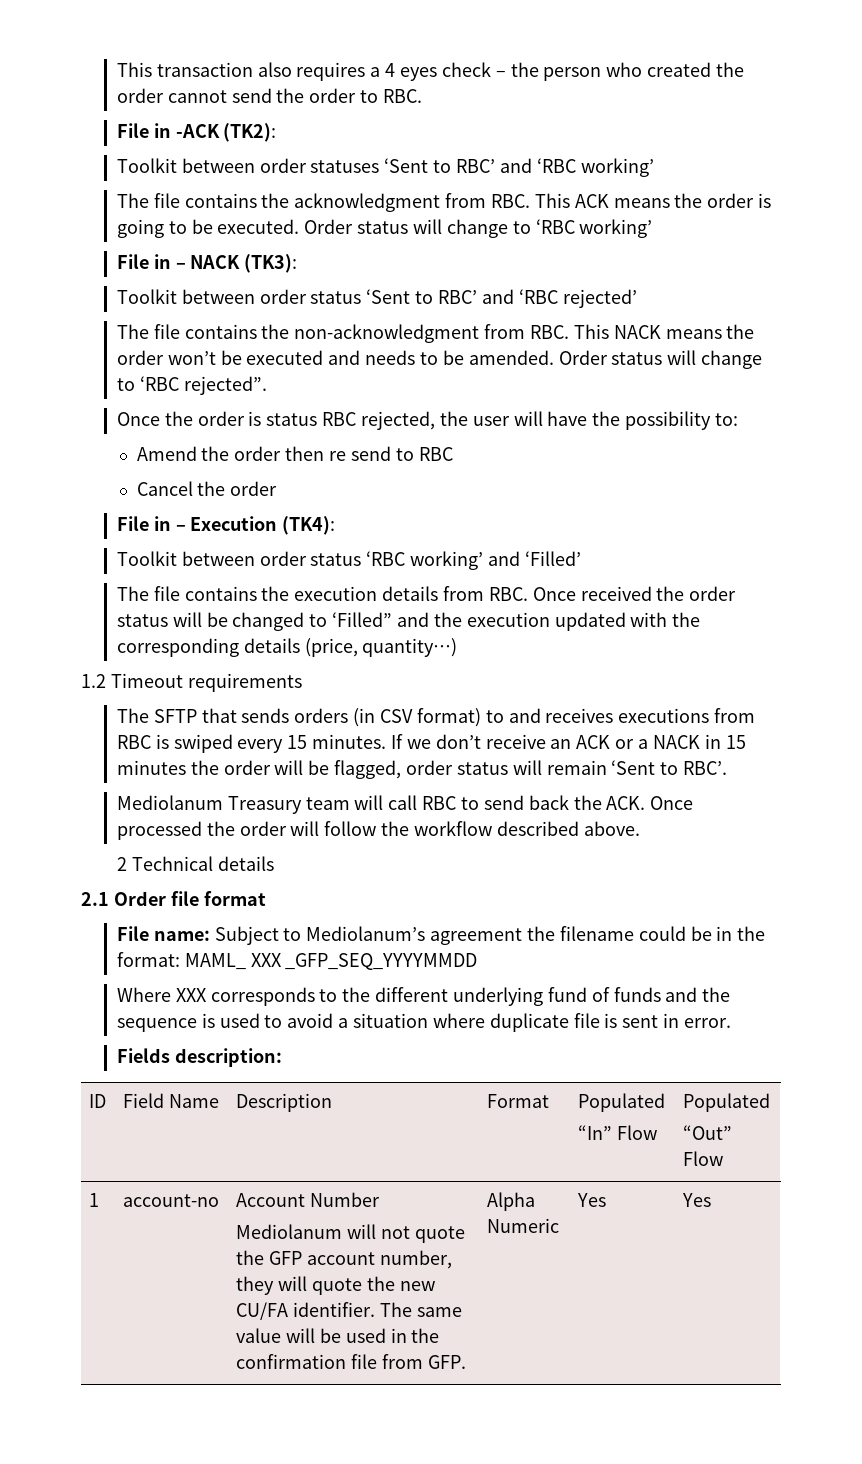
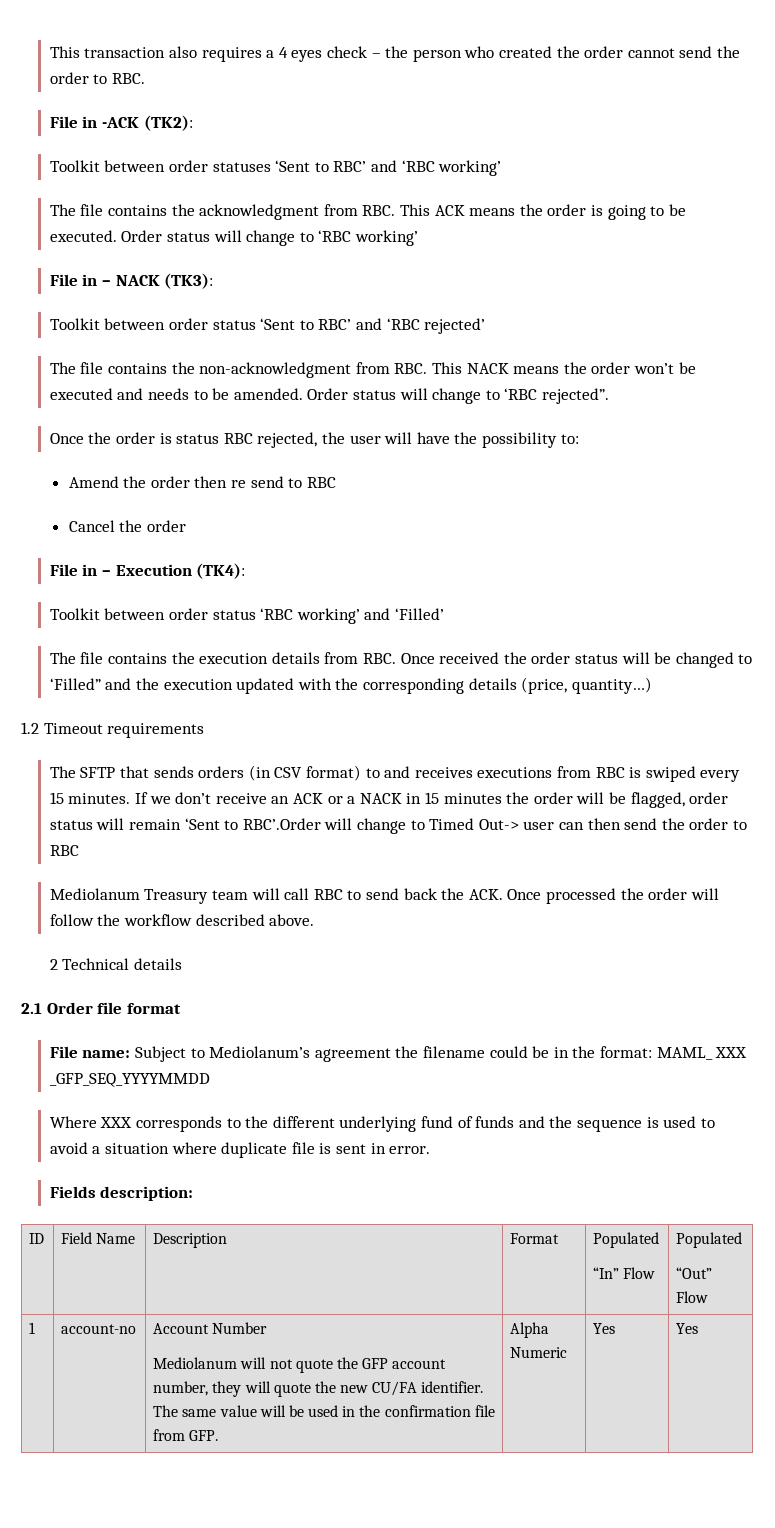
[683,761,728,775] RBC’. -> [242,818,747,834] [49,845,79,856] RBC’.Order will change to Timed Out-> user can then send the order to RBC

